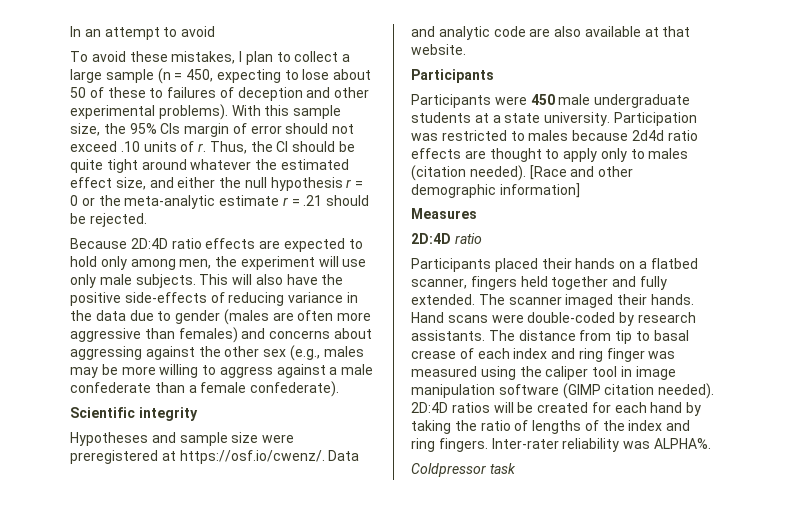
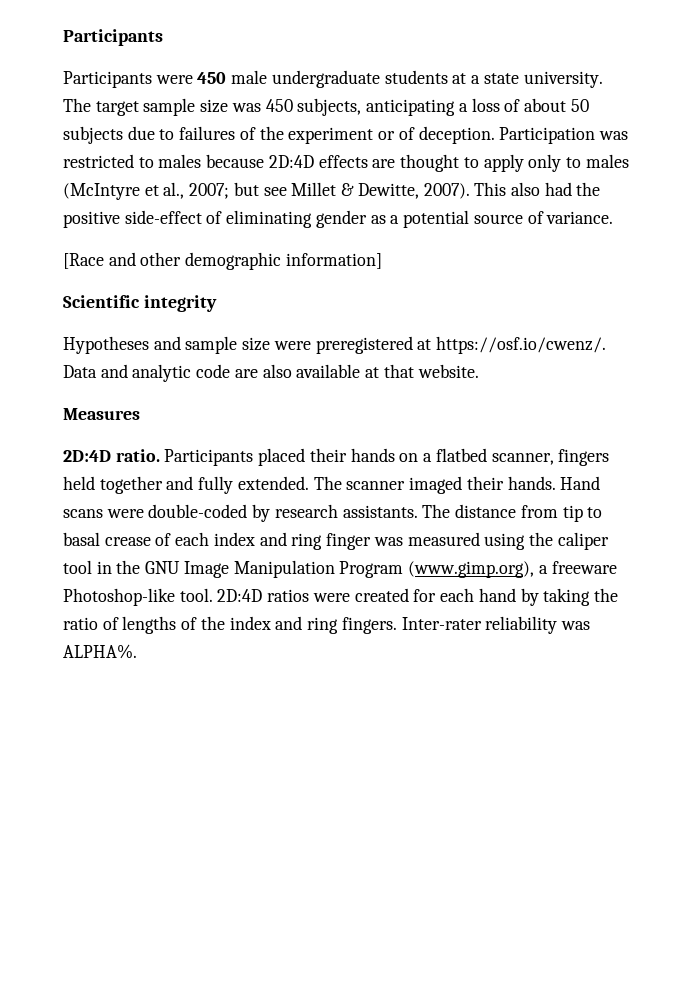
[70,26,216,40] [70,51,351,65] [70,68,372,84] [70,87,370,101] [70,104,342,120] [70,123,355,137] [70,141,356,154] [70,159,349,173] [70,177,364,191] [70,195,370,209] [70,213,147,227] [70,238,363,252] [70,256,367,270] [70,274,344,288] [70,292,358,306] [70,309,372,325] [70,327,372,343] [70,345,364,361] [70,364,374,378] [70,381,340,397] In an attempt to avoid // To avoid these mistakes, I plan to collect a large sample (n = 450, expecting to lose about 50 of these to failures of deception and other experimental problems). With this sample size, the 95% CIs margin of error should not exceed .10 units of r. Thus, the CI should be quite tight around whatever the estimated effect size, and either the null hypothesis r = 0 or the meta-analytic estimate r = .21 should be rejected. // Because 2D:4D ratio effects are expected to hold only among men, the experiment will use only male subjects. This will also have the positive side-effects of reducing variance in the data due to gender (males are often more aggressive than females) and concerns about aggressing against the other sex (e.g., males may be more willing to aggress against a male confederate than a female confederate). -> [63,29,163,46] [63,70,603,88] [63,98,589,116] [63,126,628,144] [63,154,629,172] [63,182,601,200] [63,210,614,228] [63,252,382,270] Participants // Participants were 450 male undergraduate students at a state university. The target sample size was 450 subjects, anticipating a loss of about 50 subjects due to failures of the experiment or of deception. Participation was restricted to males because 2D:4D effects are thought to apply only to males (McIntyre et al., 2007; but see Millet & Dewitte, 2007). This also had the positive side-effect of eliminating gender as a potential source of variance. // [Race and other demographic information]
[411,69,494,83] [411,94,691,108] [411,112,697,126] [411,130,698,141] [411,148,689,162] [411,165,634,181] [411,183,580,198] // Participants // Participants were 450 male undergraduate students at a state university. Participation was restricted to males because 2d4d ratio effects are thought to apply only to males (citation needed). [Race and other demographic information] -> (479, 371) none
[454,233,482,244] ratio // -> [115,449,160,462] ratio.
[635,366,676,380] [411,383,715,399] [411,402,534,413] image manipulation software (GIMP citation needed). 2D:4D ratios will be -> [116,560,617,578] [63,588,350,606] the GNU Image Manipulation Program (www.gimp.org), a freeware Photoshop-like tool. 2D:4D ratios were
[411,463,516,477] // Coldpressor task -> (137, 651) none

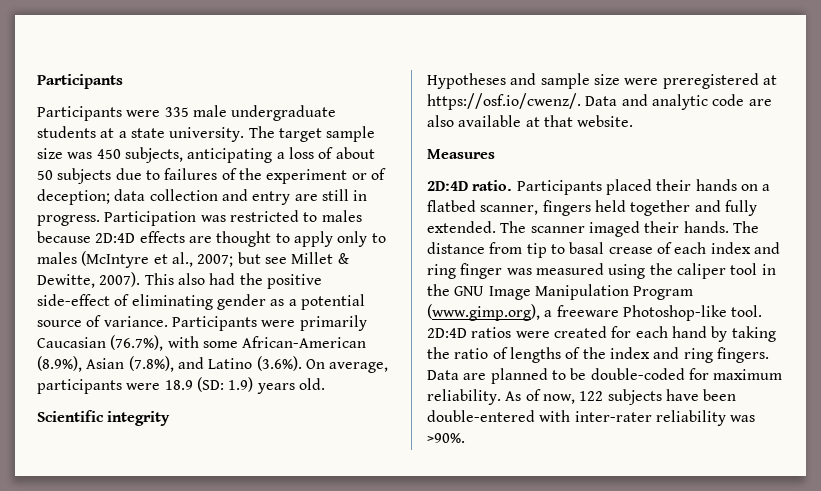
[197,72,227,84] 450 -> [164,107,189,117] 335
[418,126,495,144] deception. -> [37,189,368,205] [37,215,100,226] deception; data collection and entry are still in progress.
[63,252,382,270] // [Race and other demographic information] -> [171,315,367,331] [37,335,367,351] [37,356,389,373] [37,377,325,394] Participants were primarily Caucasian (76.7%), with some African-American (8.9%), Asian (7.8%), and Latino (3.6%). On average, participants were 18.9 (SD: 1.9) years old.
[560,476,601,490] [63,504,418,522] Hand scans were double-coded by research assistants. -> (729, 227) none
[401,617,482,630] Inter-rater -> [427,368,783,384] [427,389,737,405] [427,410,652,422] Data are planned to be double-coded for maximum reliability. As of now, 122 subjects have been double-entered with inter-rater
[63,644,137,659] ALPHA%. -> [427,433,465,443] >90%.

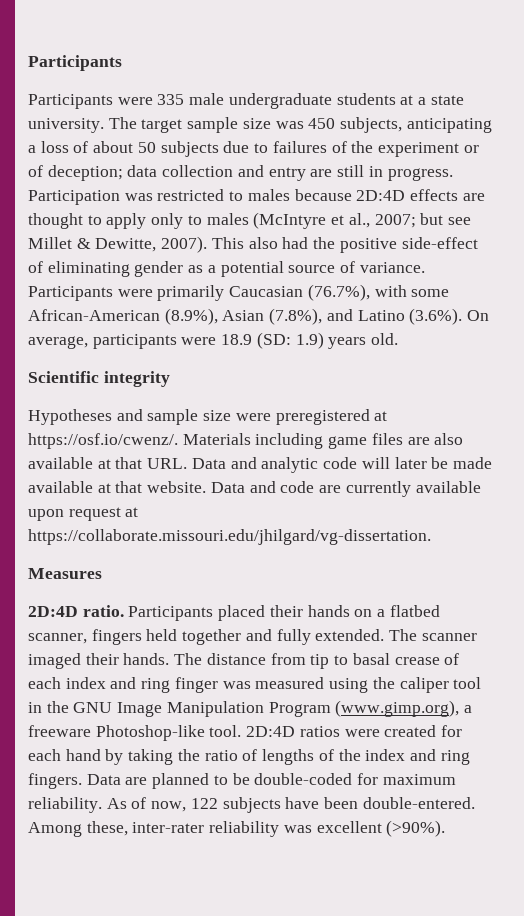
[585,94,745,110] Data and analytic code -> [182,433,403,449] Materials including game files
[577,115,634,127] website. -> [147,457,492,473] [28,481,481,497] [28,507,139,521] [28,529,431,545] URL. Data and analytic code will later be made available at that website. Data and code are currently available upon request at https://collaborate.missouri.edu/jhilgard/vg-dissertation.
[427,410,571,422] double-entered with -> [362,797,475,809] [28,821,128,837] double-entered. Among these,
[427,433,465,443] >90%. -> [316,820,446,837] excellent (>90%).

